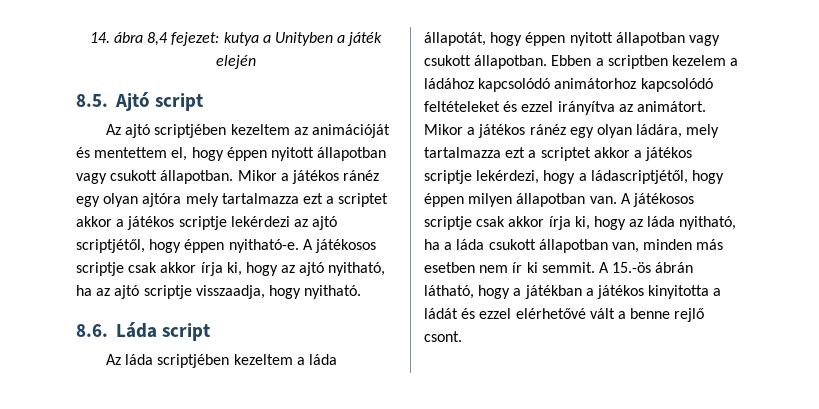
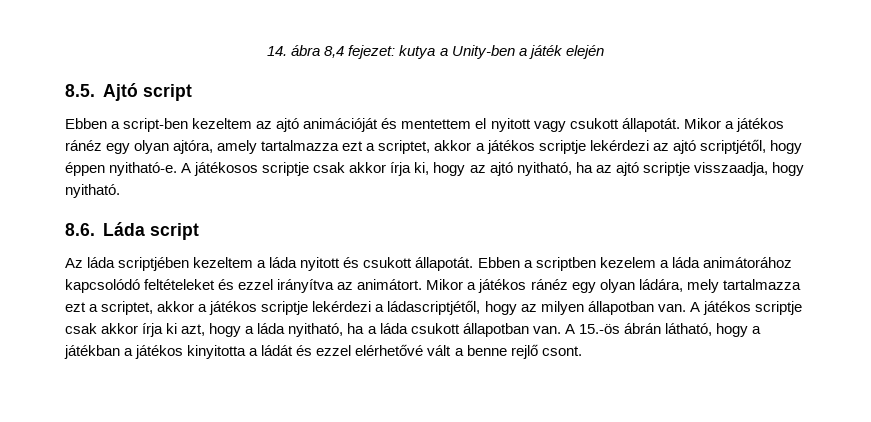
[274,32,333,46] Unityben -> [451,45,515,59] Unity-ben
[106,124,227,138] Az ajtó scriptjében -> [65,118,189,132] Ebben a script-ben
(308, 131) none -> [276,118,300,132] ajtó
[171,147,387,161] [76,170,380,184] [76,193,389,207] el, hogy éppen nyitott állapotban vagy csukott állapotban. Mikor a játékos ránéz egy olyan ajtóra mely tartalmazza ezt a scriptet -> [475,118,784,132] [65,140,431,154] el nyitott vagy csukott állapotát. Mikor a játékos ránéz egy olyan ajtóra, amely tartalmazza ezt a scriptet,
[424,32,720,46] [424,55,548,69] állapotát, hogy éppen nyitott állapotban vagy csukott állapotban. -> [300,257,474,271] nyitott és csukott állapotát.
[424,78,637,92] ládához kapcsolódó animátorhoz -> [671,257,792,268] láda animátorához
[540,147,693,161] [424,170,576,184] scriptet akkor a játékos scriptje lekérdezi, hogy -> [101,301,372,315] scriptet, akkor a játékos scriptje lekérdezi
[424,193,464,207] éppen -> [520,304,537,312] az
[632,193,694,207] [424,216,644,230] játékosos scriptje csak akkor írja ki, hogy az -> [702,301,802,315] [65,323,255,337] játékos scriptje csak akkor írja ki azt, hogy a
[611,239,724,253] [424,262,595,273] van, minden más esetben nem ír ki semmit. -> [532,326,561,334] van.

